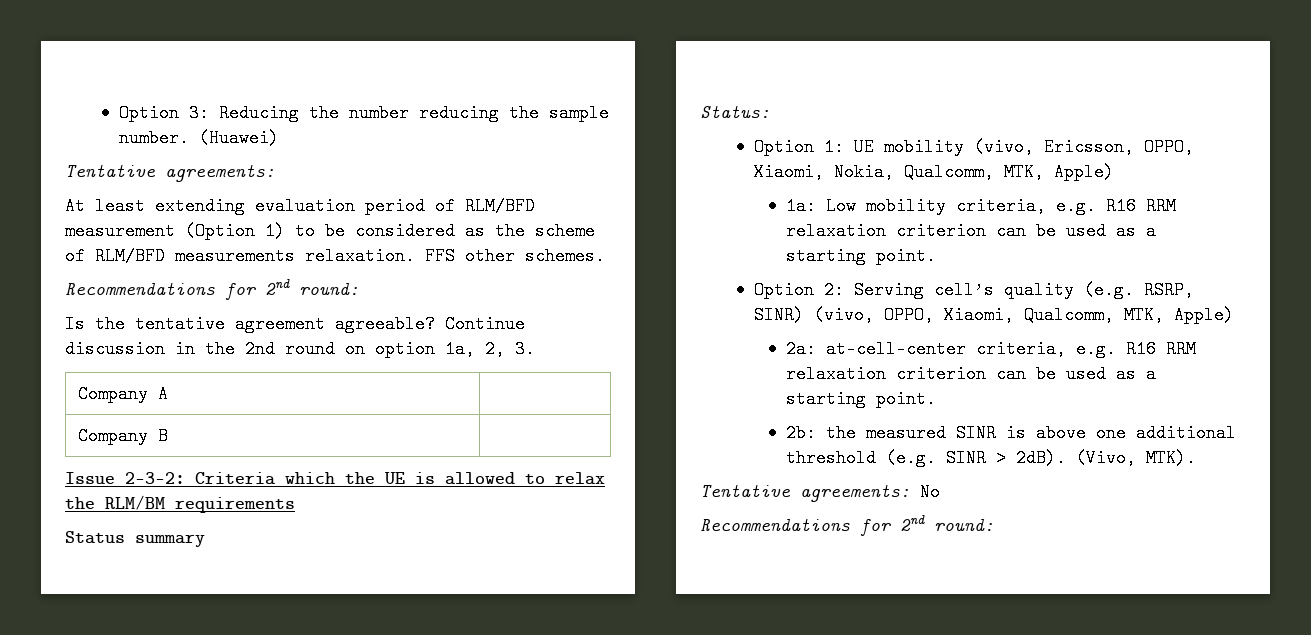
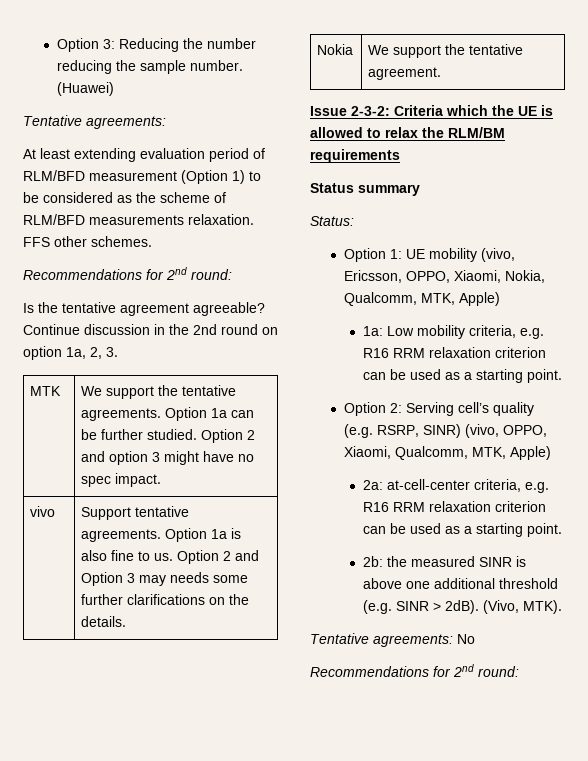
[78,385,169,403] [78,427,169,445] Company A | // Company B | -> [30,386,62,396] [81,385,237,399] [81,407,255,421] [81,429,256,443] [81,451,255,465] [81,473,162,487] [30,506,56,517] [81,506,190,520] [81,528,242,542] [81,550,260,564] [81,572,249,586] [81,594,250,605] [81,616,127,627] [317,44,354,55] [368,44,524,58] [368,67,442,80] MTK | We support the tentative agreements. Option 1a can be further studied. Option 2 and option 3 might have no spec impact. // vivo | Support tentative agreements. Option 1a is also fine to us. Option 2 and Option 3 may needs some further clarifications on the details. // Nokia | We support the tentative agreement.

